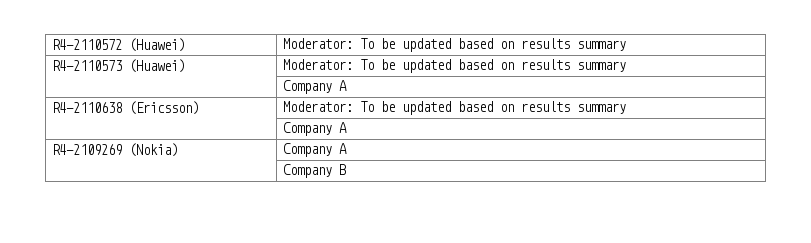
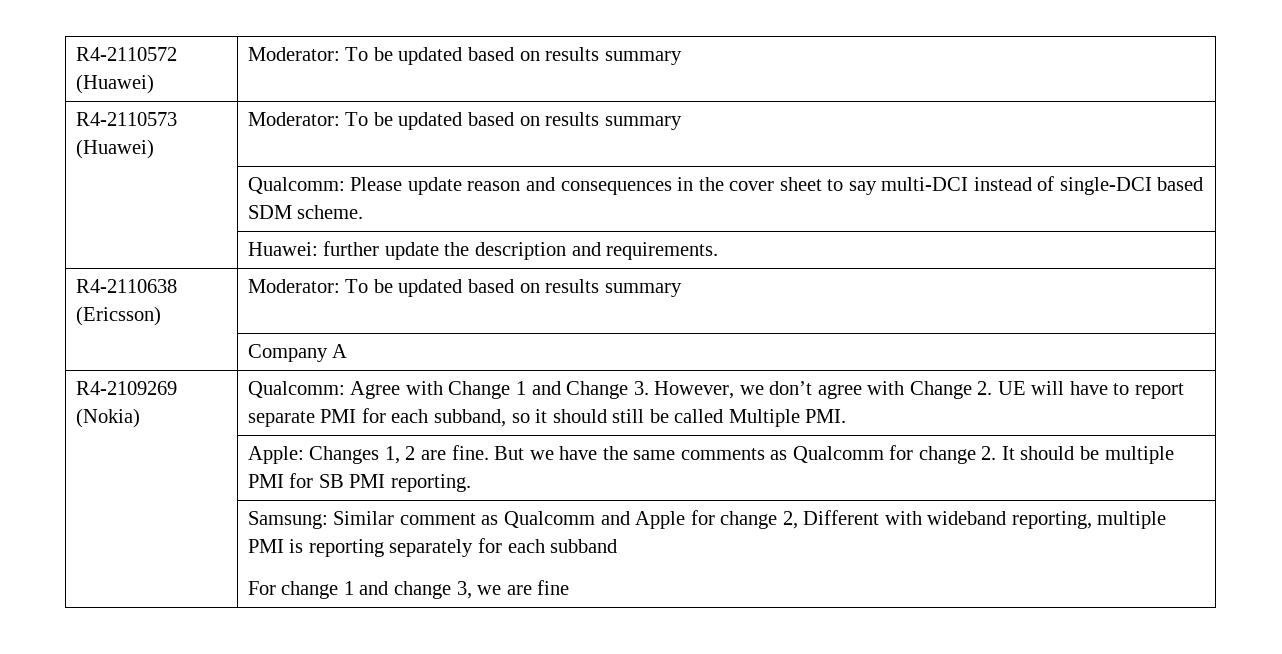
[282,80,347,94] Company A -> [247,176,1204,195] [247,205,364,219] [247,241,719,260] Qualcomm: Please update reason and consequences in the cover sheet to say multi-DCI instead of single-DCI based SDM scheme. // | Huawei: further update the description and requirements.
[282,143,347,157] [282,164,346,178] Company A // | Company B -> [247,381,1184,399] [247,408,847,427] [247,445,1174,464] [247,473,471,492] [247,510,1167,529] [247,538,618,557] [247,580,570,599] Qualcomm: Agree with Change 1 and Change 3. However, we don’t agree with Change 2. UE will have to report separate PMI for each subband, so it should still be called Multiple PMI. // | Apple: Changes 1, 2 are fine. But we have the same comments as Qualcomm for change 2. It should be multiple PMI for SB PMI reporting. // | Samsung: Similar comment as Qualcomm and Apple for change 2, Different with wideband reporting, multiple PMI is reporting separately for each subband // For change 1 and change 3, we are fine

